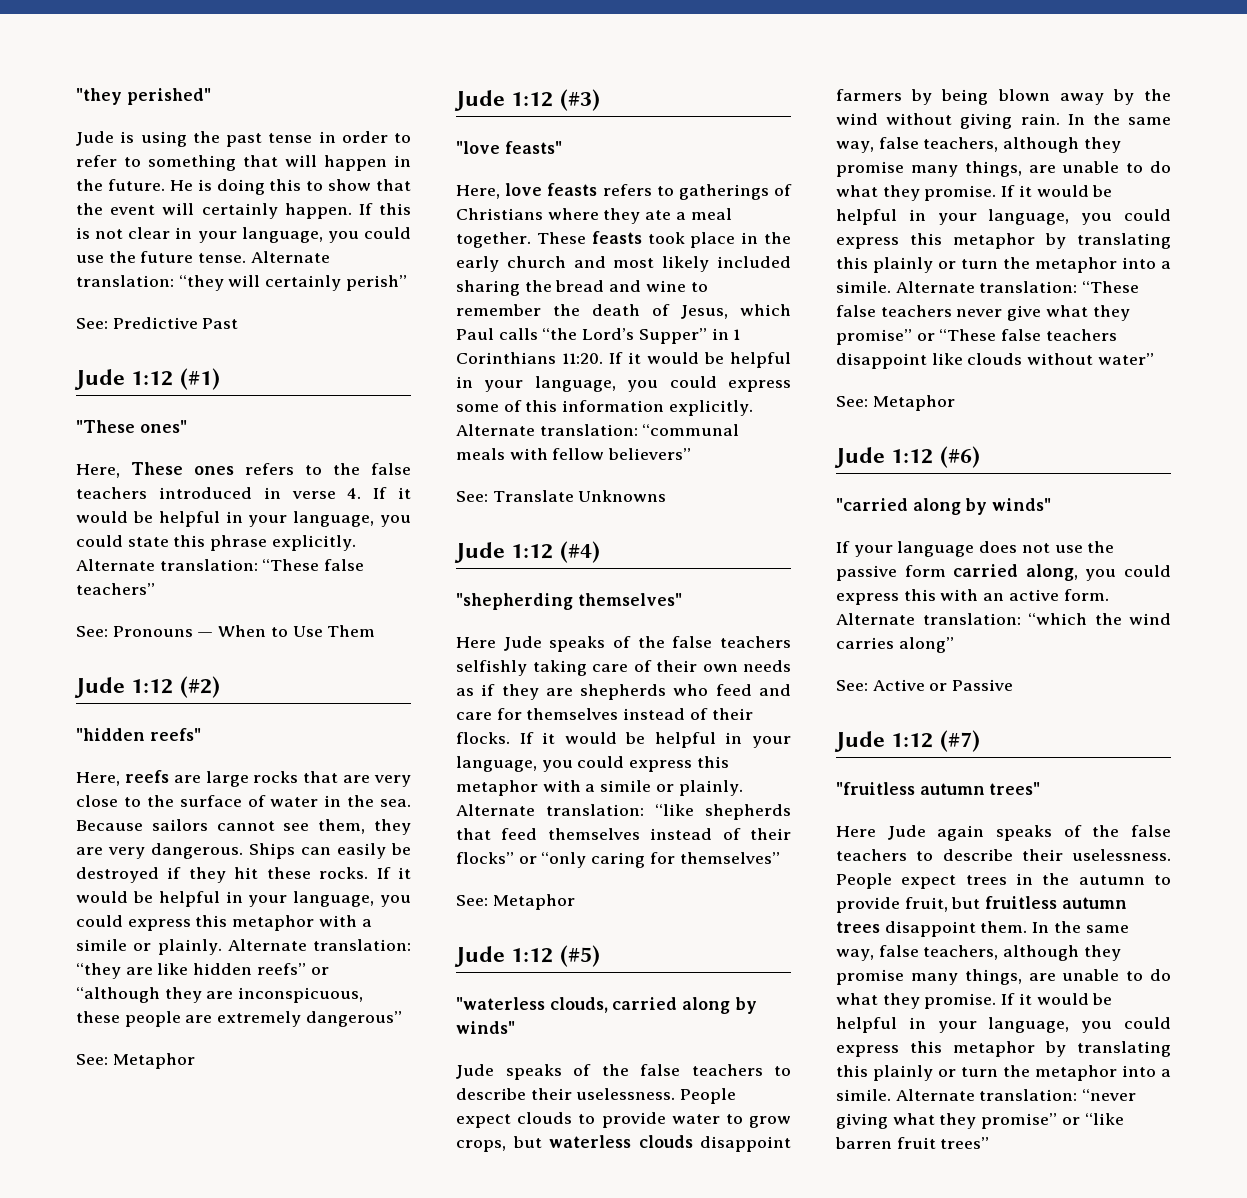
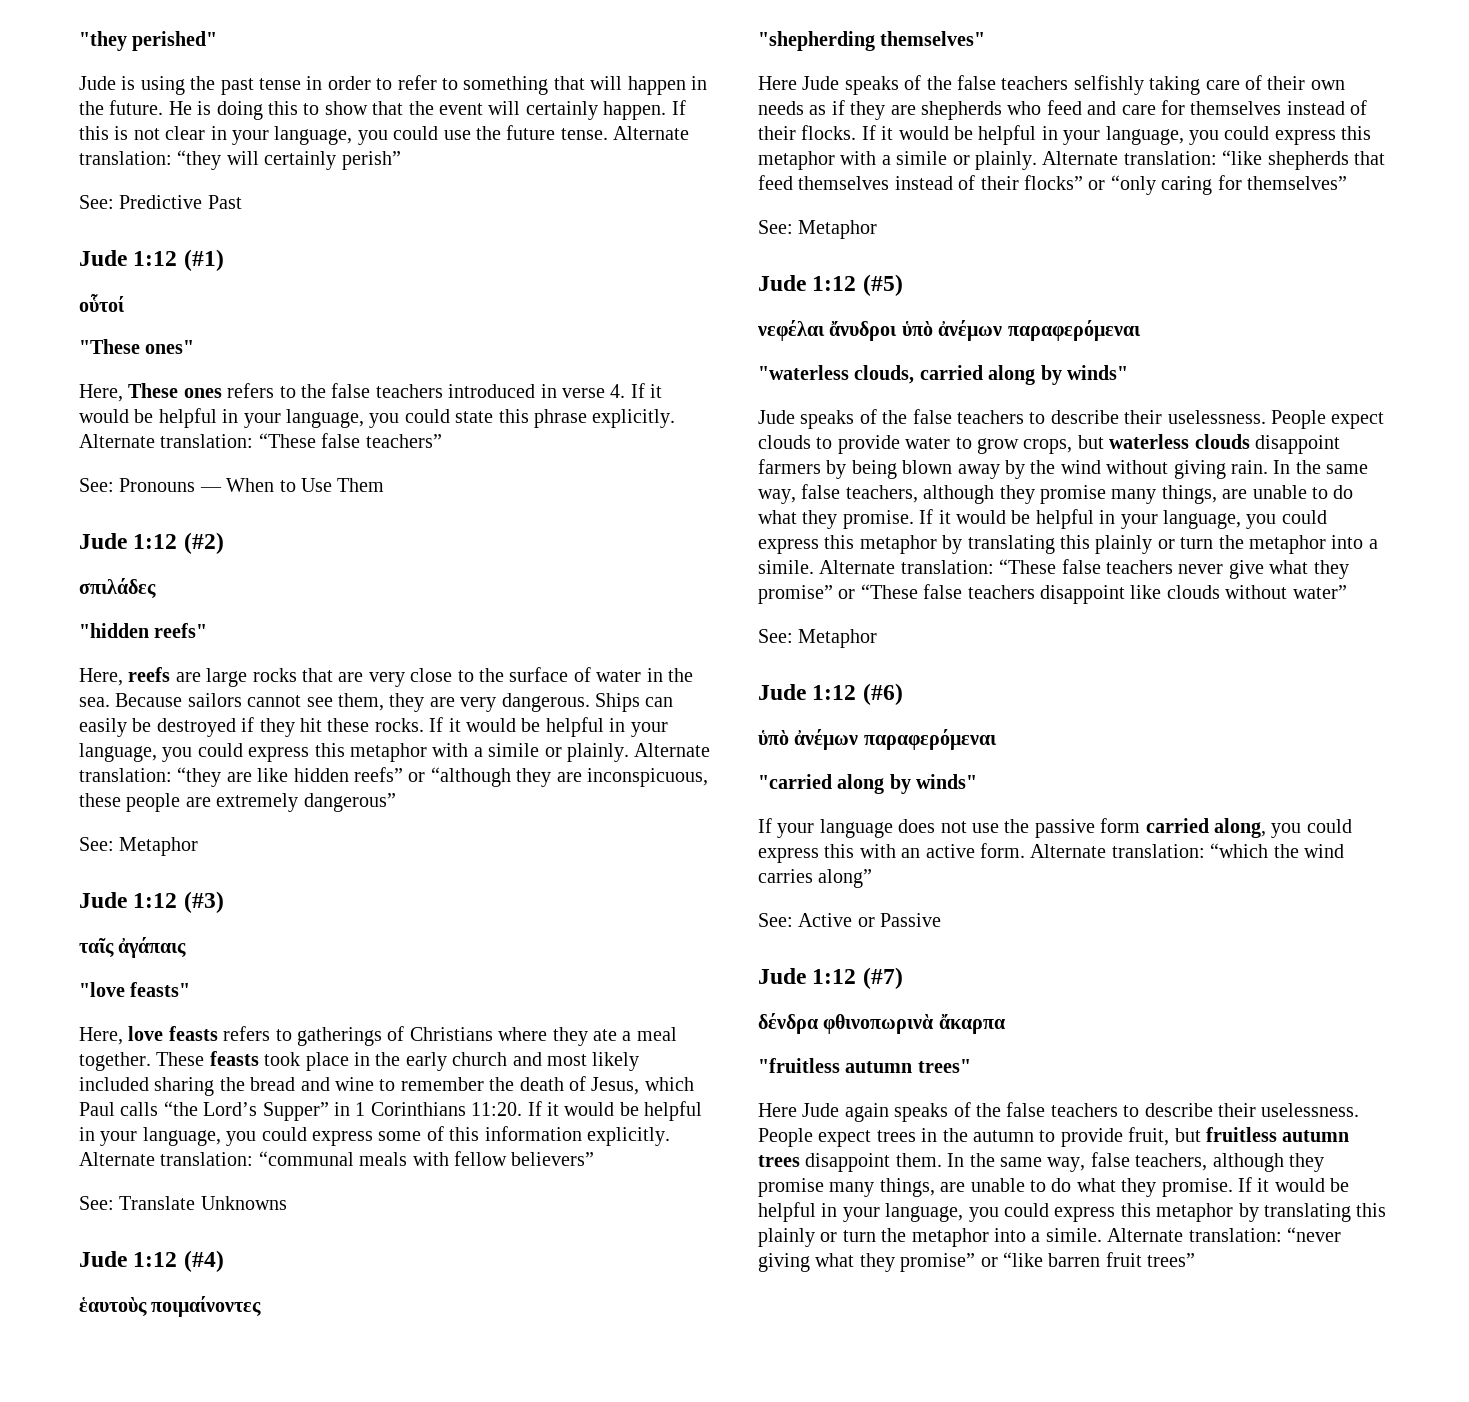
(220, 379) none -> [79,294,124,312] // οὗτοί
(220, 687) none -> [79,578,156,598] // σπιλάδες
(600, 100) none -> [79,937,187,958] // ταῖς ἀγάπαις
(600, 552) none -> [79,1296,262,1317] // ἑαυτοὺς ποιμαίνοντες
(600, 956) none -> [757,320,1141,341] // νεφέλαι ἄνυδροι ὑπὸ ἀνέμων παραφερόμεναι
(980, 457) none -> [758,729,997,750] // ὑπὸ ἀνέμων παραφερόμεναι
(980, 741) none -> [758,1013,1005,1034] // δένδρα φθινοπωρινὰ ἄκαρπα

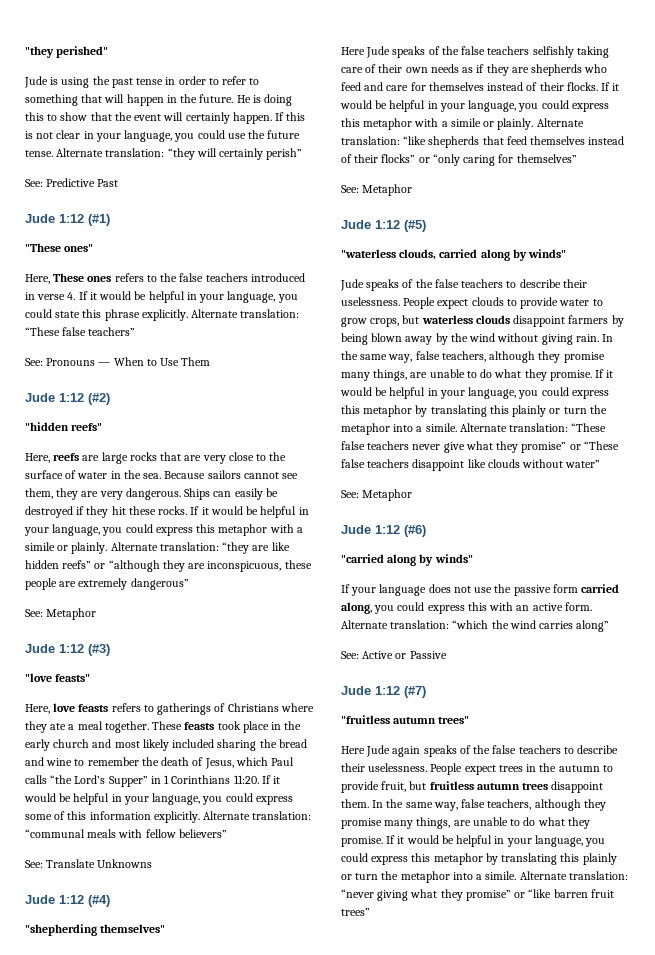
[79,294,124,312] // οὗτοί -> (110, 220) none
[79,578,156,598] // σπιλάδες -> (110, 399) none
[79,937,187,958] // ταῖς ἀγάπαις -> (110, 650) none
[79,1296,262,1317] // ἑαυτοὺς ποιμαίνοντες -> (110, 901) none
[757,320,1141,341] // νεφέλαι ἄνυδροι ὑπὸ ἀνέμων παραφερόμεναι -> (426, 226) none
[758,729,997,750] // ὑπὸ ἀνέμων παραφερόμεναι -> (426, 531) none
[758,1013,1005,1034] // δένδρα φθινοπωρινὰ ἄκαρπα -> (426, 692) none

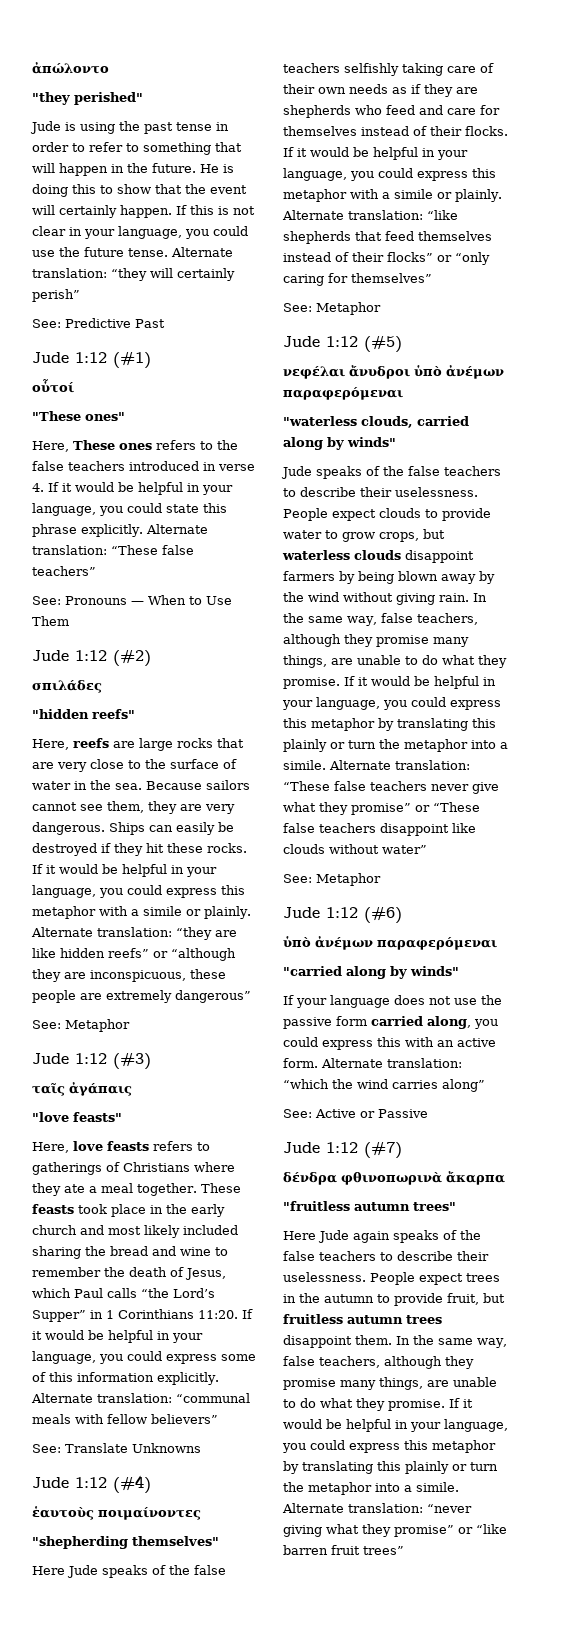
(25, 52) none -> [32,62,109,74] ἀπώλοντο //
(110, 220) none -> [32,379,74,393] // οὗτοί
(110, 399) none -> [32,680,102,693] // σπιλάδες
(110, 650) none -> [32,1082,132,1096] // ταῖς ἀγάπαις
(110, 901) none -> [32,1506,201,1520] // ἑαυτοὺς ποιμαίνοντες
(426, 226) none -> [283,365,504,379] [283,387,403,400] // νεφέλαι ἄνυδροι ὑπὸ ἀνέμων παραφερόμεναι
(426, 531) none -> [283,936,497,950] // ὑπὸ ἀνέμων παραφερόμεναι
(426, 692) none -> [283,1171,505,1185] // δένδρα φθινοπωρινὰ ἄκαρπα

